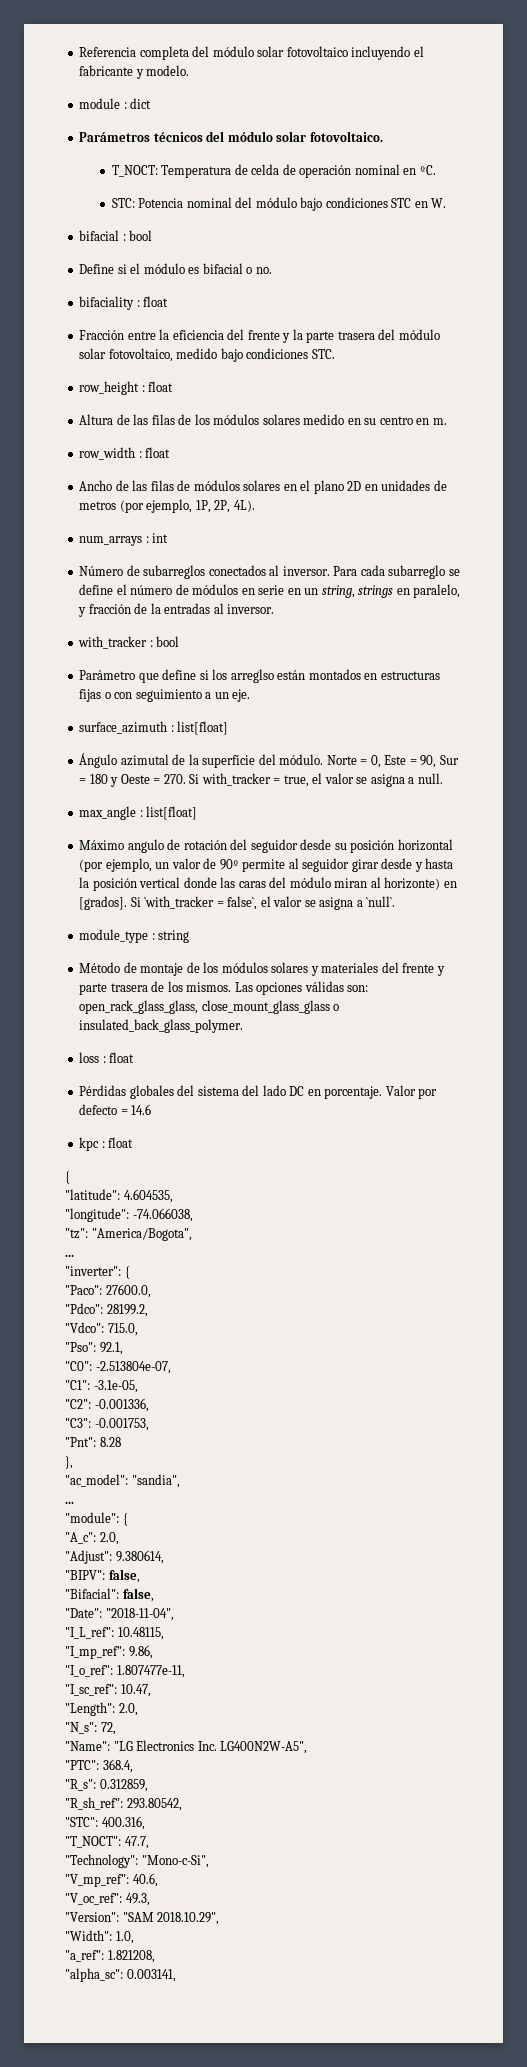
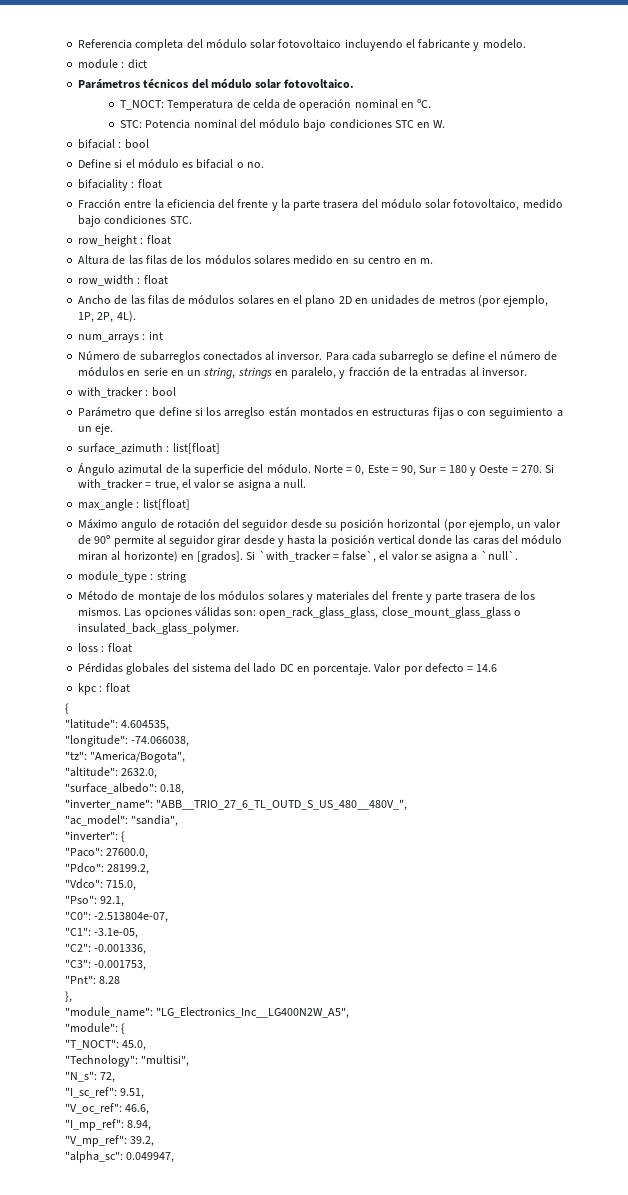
[65,1254,74,1257] ... -> [65,767,158,779] [65,783,185,795] [65,799,408,811] [65,815,179,827] "altitude": 2632.0, // "surface_albedo": 0.18, // "inverter_name": "ABB__TRIO_27_6_TL_OUTD_S_US_480__480V_", // "ac_model": "sandia",
[65,1474,180,1488] [65,1501,74,1504] "ac_model": "sandia", // ... -> [65,1007,350,1019] "module_name": "LG_Electronics_Inc__LG400N2W_A5",
[65,1532,119,1545] [65,1550,164,1564] [65,1569,140,1583] [65,1588,154,1602] [65,1608,174,1621] [65,1627,164,1640] [65,1645,153,1659] [65,1665,185,1678] [65,1684,151,1697] [65,1702,138,1716] [65,1722,116,1735] [65,1740,308,1754] [65,1759,133,1773] [65,1779,148,1792] [65,1797,182,1811] [65,1816,145,1830] [65,1836,149,1849] [65,1854,209,1868] [65,1873,158,1887] [65,1893,150,1906] [65,1912,220,1925] [65,1930,134,1944] [65,1950,155,1963] "A_c": 2.0, // "Adjust": 9.380614, // "BIPV": false, // "Bifacial": false, // "Date": "2018-11-04", // "I_L_ref": 10.48115, // "I_mp_ref": 9.86, // "I_o_ref": 1.807477e-11, // "I_sc_ref": 10.47, // "Length": 2.0, // "N_s": 72, // "Name": "LG Electronics Inc. LG400N2W-A5", // "PTC": 368.4, // "R_s": 0.312859, // "R_sh_ref": 293.80542, // "STC": 400.316, // "T_NOCT": 47.7, // "Technology": "Mono-c-Si", // "V_mp_ref": 40.6, // "V_oc_ref": 49.3, // "Version": "SAM 2018.10.29", // "Width": 1.0, // "a_ref": 1.821208, -> [65,1039,147,1051] [65,1055,190,1067] [65,1071,116,1083] [65,1087,145,1099] [65,1103,150,1115] [65,1119,152,1131] [65,1135,155,1147] "T_NOCT": 45.0, // "Technology": "multisi", // "N_s": 72, // "I_sc_ref": 9.51, // "V_oc_ref": 46.6, // "I_mp_ref": 8.94, // "V_mp_ref": 39.2,
[126,1969,176,1982] 0.003141, -> [126,1152,175,1163] 0.049947,

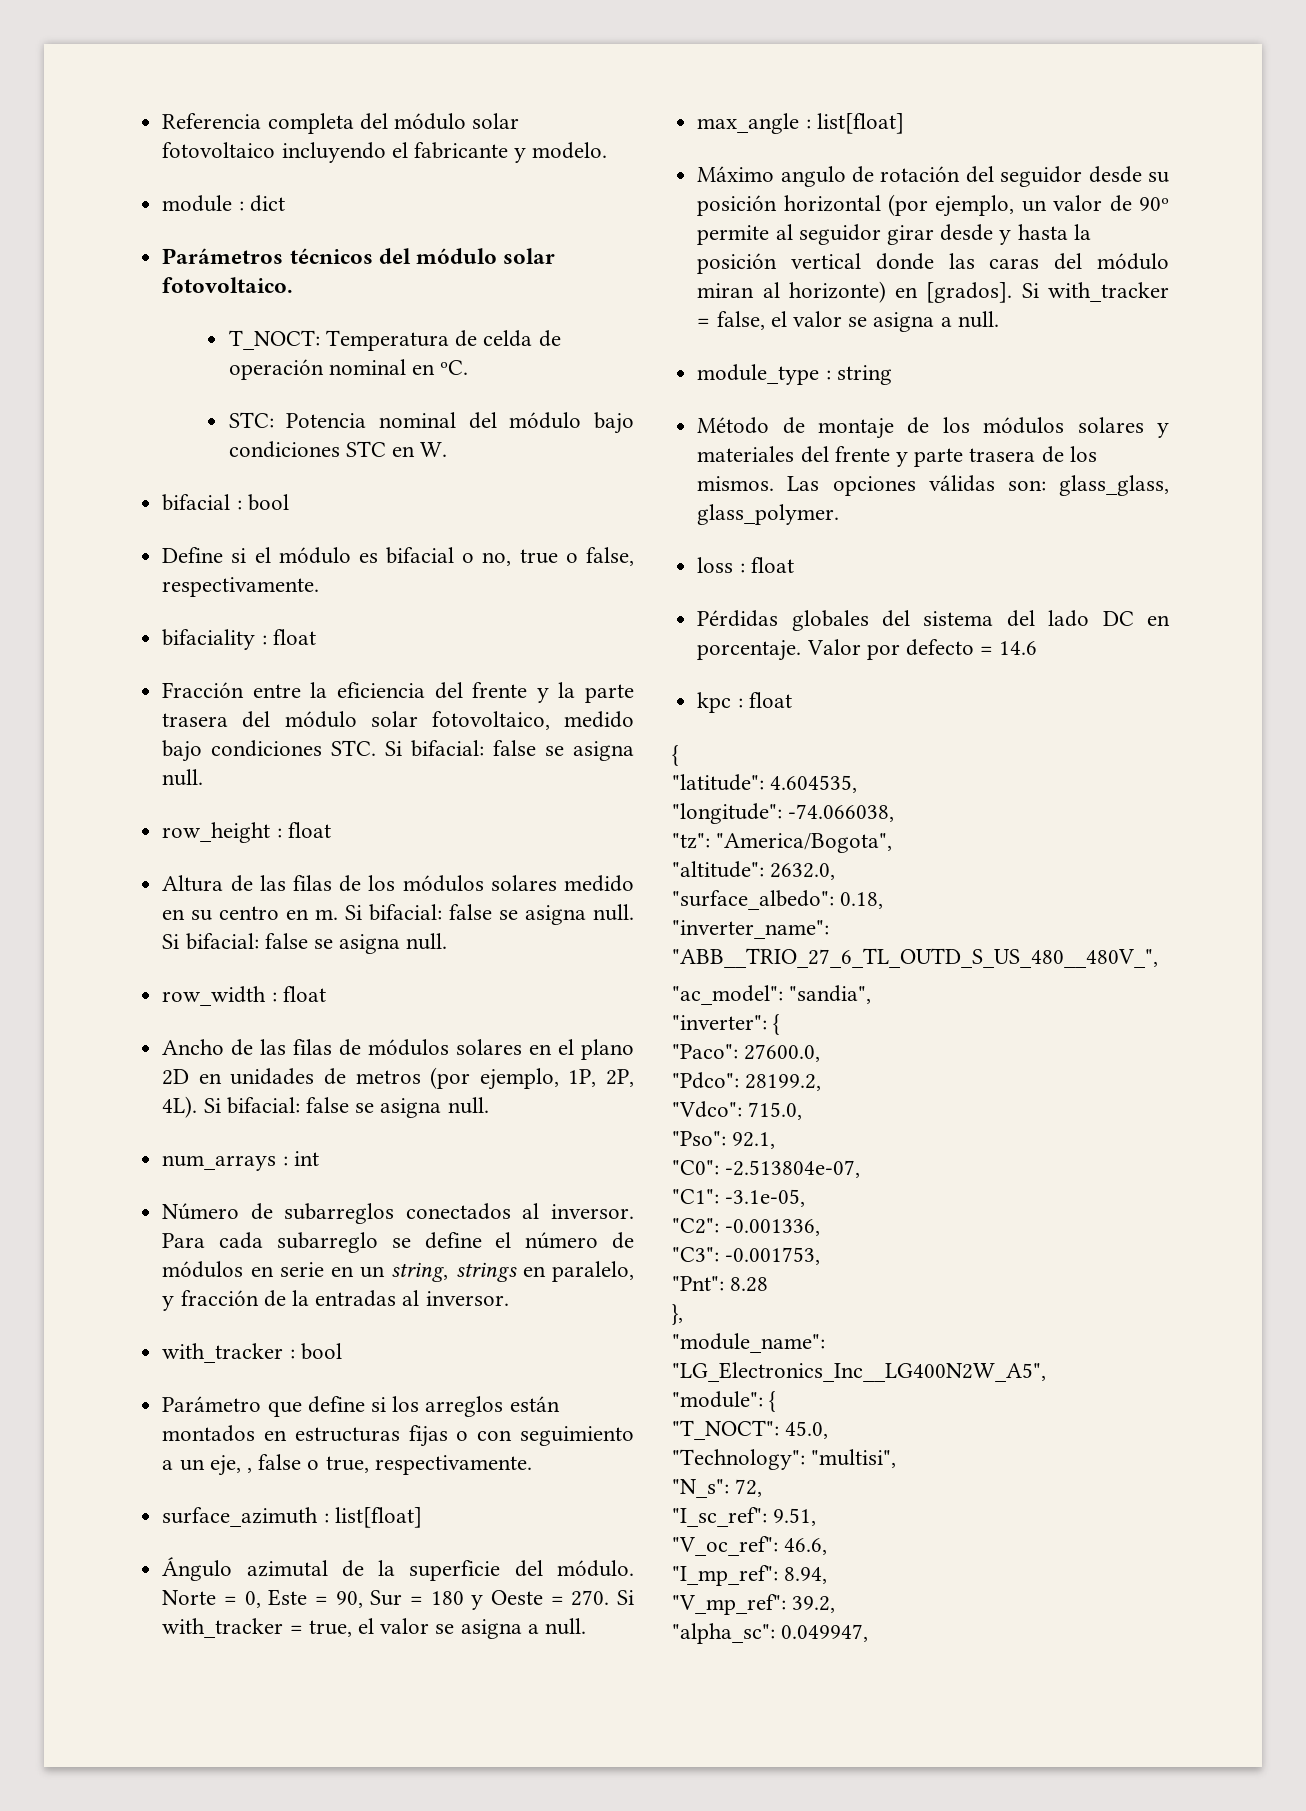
[246,162,264,168] no. -> [482,547,634,566] [162,577,320,597] no, true o false, respectivamente.
(192, 220) none -> [385,740,634,761] [162,769,204,786] Si bifacial: false se asigna null.
(434, 261) none -> [345,904,634,925] [162,933,448,954] Si bifacial: false se asigna null. Si bifacial: false se asigna null.
(136, 316) none -> [203,1097,489,1118] Si bifacial: false se asigna null.
[224,407,266,419] arreglso -> [425,1396,504,1417] arreglos
[95,423,114,435] eje. -> [209,1454,532,1476] eje, , false o true, respectivamente.
[258,551,518,563] `with_tracker = false`, el valor se asigna a `null`. -> [1048,282,1169,302] [697,311,999,332] with_tracker = false, el valor se asigna a null.
[259,607,521,619] [78,623,240,635] open_rack_glass_glass, close_mount_glass_glass o insulated_back_glass_polymer. -> [1059,475,1169,496] [697,504,840,525] glass_glass, glass_polymer.

